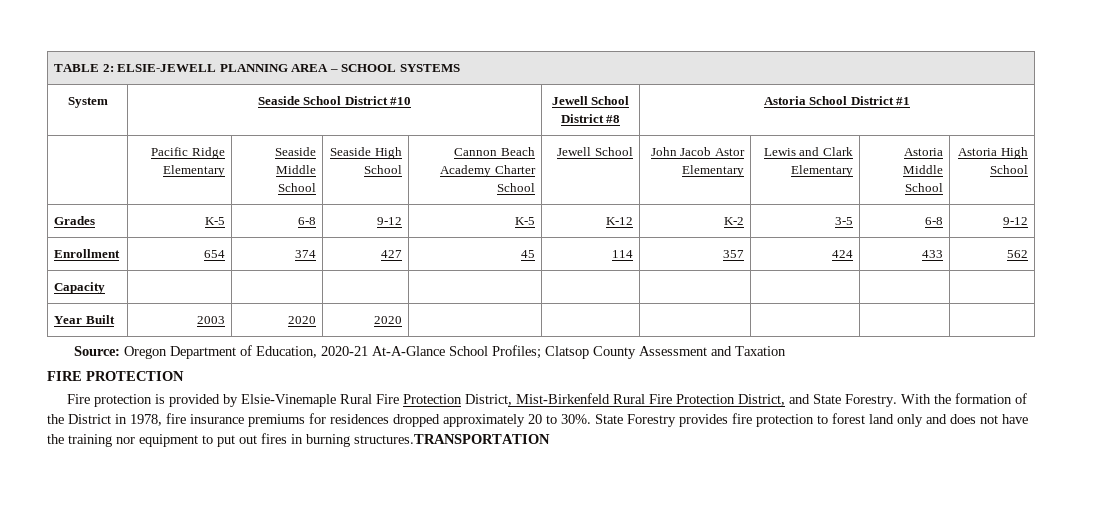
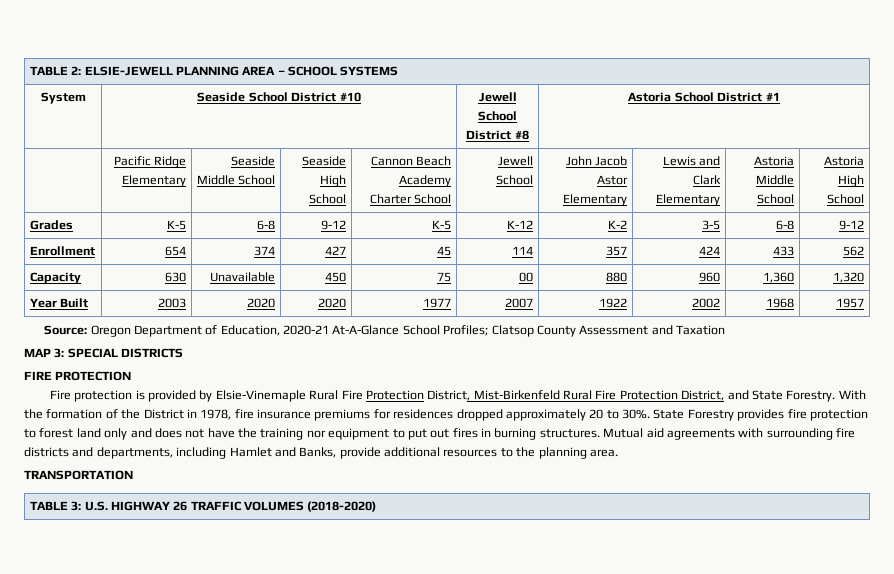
(106, 288) | | | | | | | | -> [165,272,187,282] [210,272,276,282] [325,272,347,282] [437,272,452,282] [519,272,534,282] [606,272,628,282] [699,272,721,282] [763,272,795,283] [833,272,865,283] 630 | Unavailable | 450 | 75 | 00 | 880 | 960 | 1,360 | 1,320
(402, 320) | | | | | -> [423,298,452,308] [505,298,534,308] [599,298,628,308] [692,298,721,308] [766,298,795,308] [836,298,865,308] 1977 | 2007 | 1922 | 2002 | 1968 | 1957
(786, 351) none -> [24,348,184,358] // MAP 3: SPECIAL DISTRICTS
[354,434,550,444] structures.TRANSPORTATION -> [539,428,855,440] [24,447,618,459] [24,470,133,480] [29,501,377,512] structures. Mutual aid agreements with surrounding fire districts and departments, including Hamlet and Banks, provide additional resources to the planning area. // TRANSPORTATION // TABLE 3: U.S. HIGHWAY 26 TRAFFIC VOLUMES (2018-2020)

